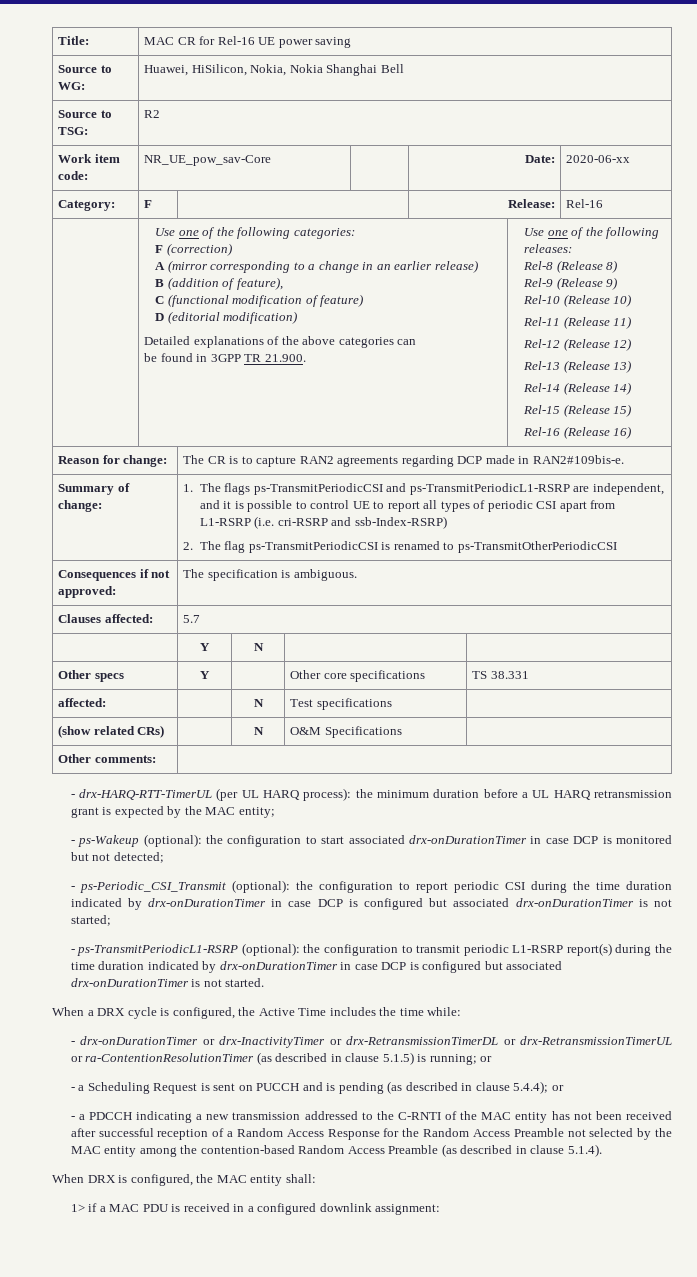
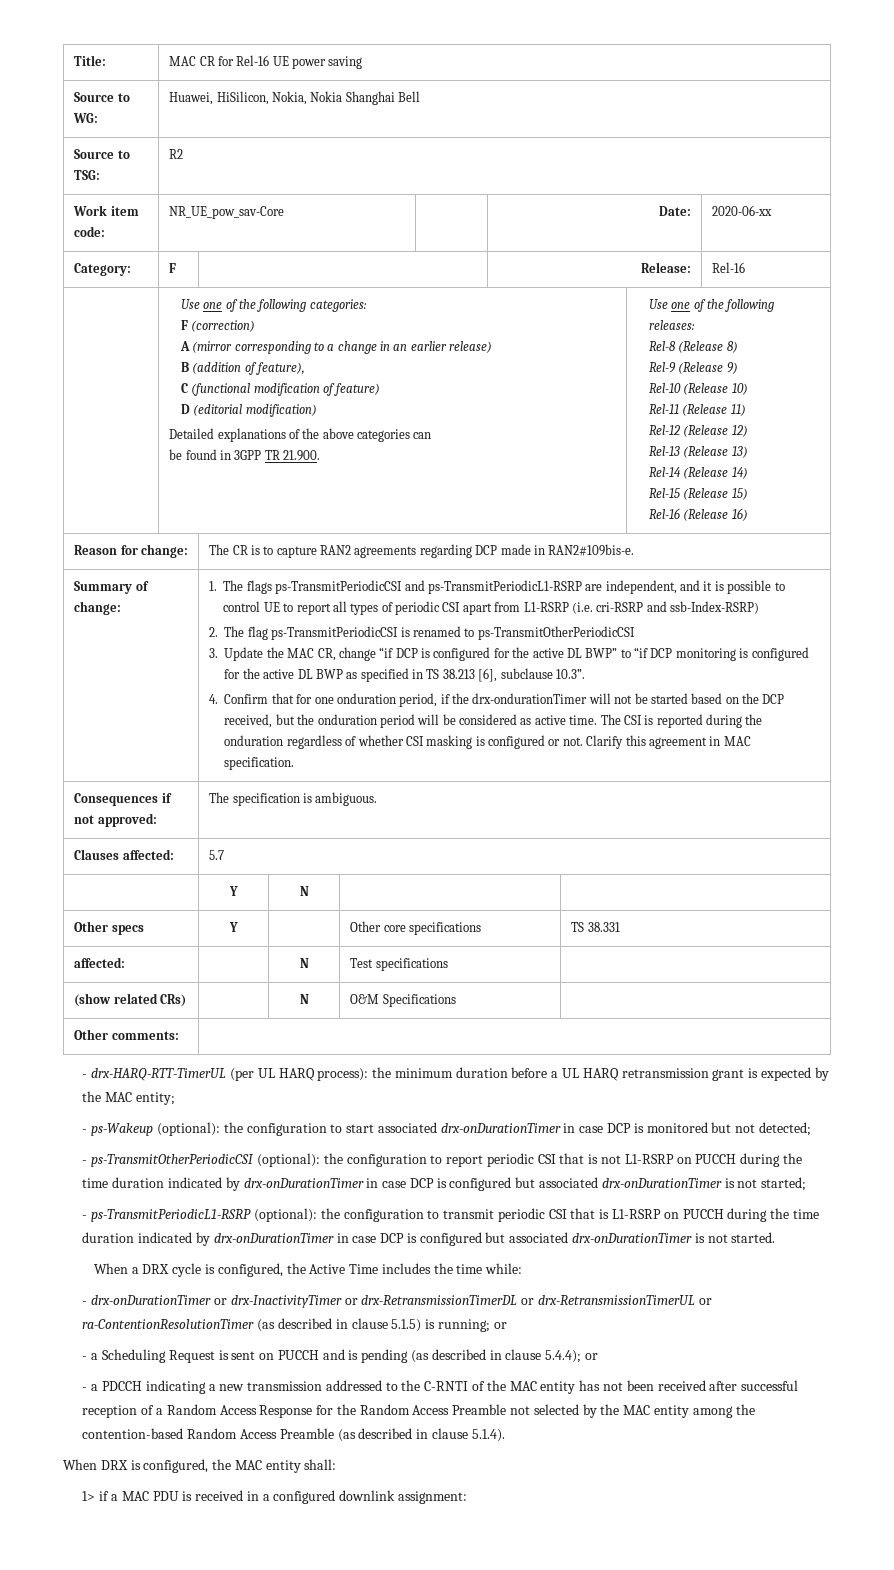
(617, 547) none -> [209,647,809,661] [224,668,585,682] [209,693,785,707] [224,714,763,728] [224,735,751,749] [224,757,295,770] // 3. Update the MAC CR, change “if DCP is configured for the active DL BWP” to “if DCP monitoring is configured for the active DL BWP as specified in TS 38.213 [6], subclause 10.3”. // 4. Confirm that for one onduration period, if the drx-ondurationTimer will not be started based on the DCP received, but the onduration period will be considered as active time. The CSI is reported during the onduration regardless of whether CSI masking is configured or not. Clarify this agreement in MAC specification.
[79,881,226,893] ps-Periodic_CSI_Transmit -> [91,1154,255,1167] ps-TransmitOtherPeriodicCSI
(525, 886) none -> [559,1153,737,1164] that is not L1-RSRP on PUCCH
[512,943,612,956] L1-RSRP report(s) -> [548,1208,724,1219] CSI that is L1-RSRP on PUCCH

